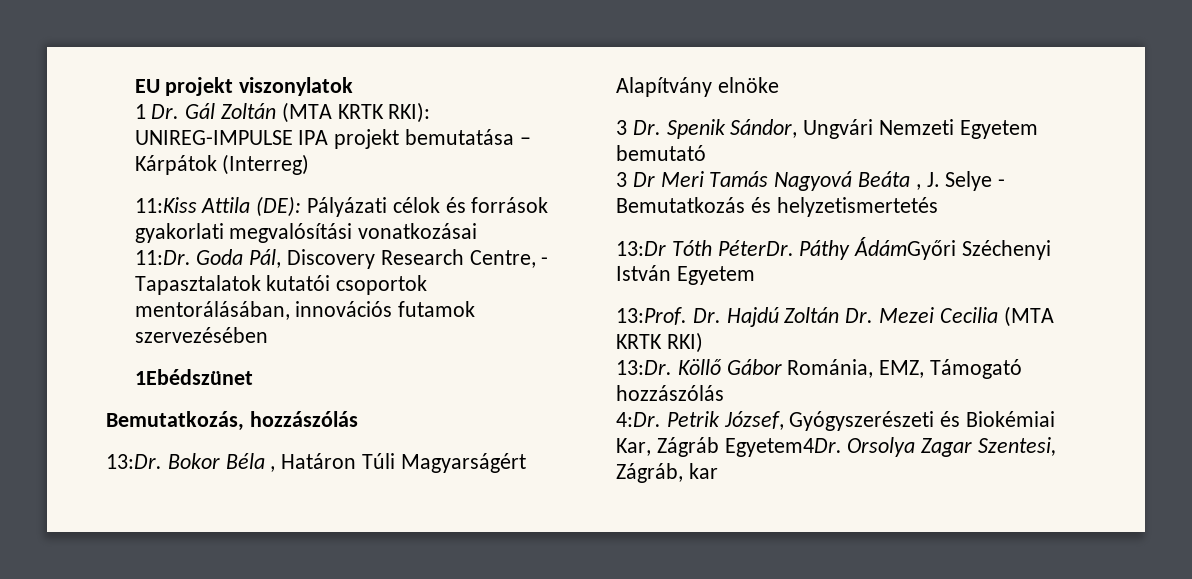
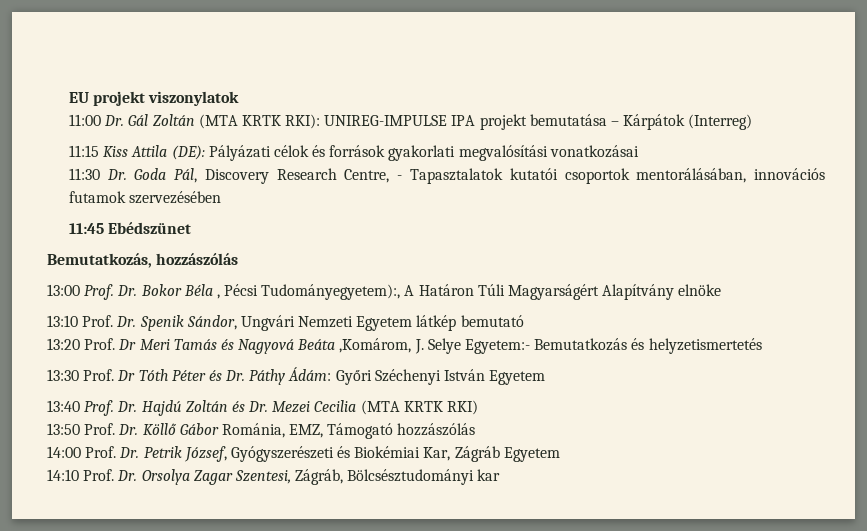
[134,104,146,119] 1 -> [68,114,101,126] 11:00
[134,197,197,213] 11:Kiss -> [68,145,129,157] 11:15 Kiss
[134,250,191,265] 11:Dr. -> [68,168,127,180] 11:30 Dr.
[134,369,253,385] 1Ebédszünet -> [68,222,192,234] 11:45 Ebédszünet
[106,453,276,472] 13:Dr. Bokor Béla , -> [47,284,415,300] 13:00 Prof. Dr. Bokor Béla , Pécsi Tudományegyetem):, A
[616,120,627,135] 3 -> [47,315,114,327] 13:10 Prof.
(1038, 129) none -> [416,315,457,331] látkép
[616,172,627,187] 3 -> [47,338,116,350] 13:20 Prof.
(769, 179) none -> [220,339,234,350] és
[915,184,921,190] , -> [339,338,412,353] ,Komárom,
[998,179,1006,187] - -> [465,339,531,354] Egyetem:-
[616,237,957,260] 13:Dr Tóth PéterDr. Páthy ÁdámGyőri -> [47,367,372,385] 13:30 Prof. Dr Tóth Péter és Dr. Páthy Ádám: Győri
[616,307,687,325] 13:Prof. -> [47,400,115,416] 13:40 Prof.
(840, 315) none -> [231,401,245,412] és
[616,360,672,375] 13:Dr. -> [47,423,139,435] 13:50 Prof. Dr.
[616,412,661,427] 4:Dr. -> [47,446,140,458] 14:00 Prof. Dr.
[724,438,842,457] Egyetem4Dr. -> [503,447,560,462] [47,469,138,481] Egyetem // 14:10 Prof. Dr.
(683, 473) none -> [347,469,475,485] Bölcsésztudományi

